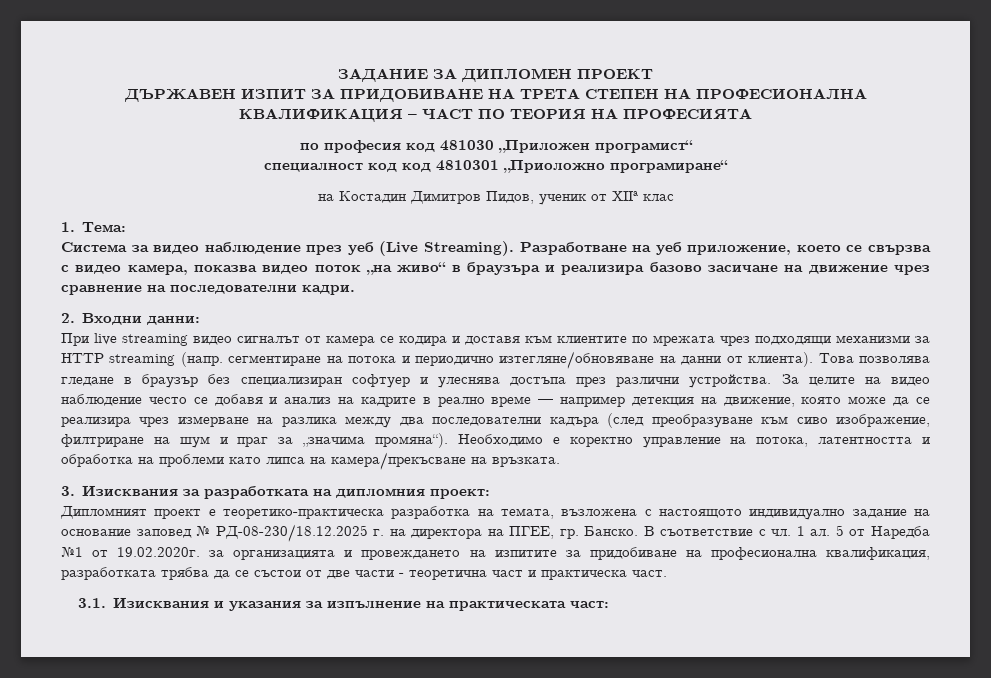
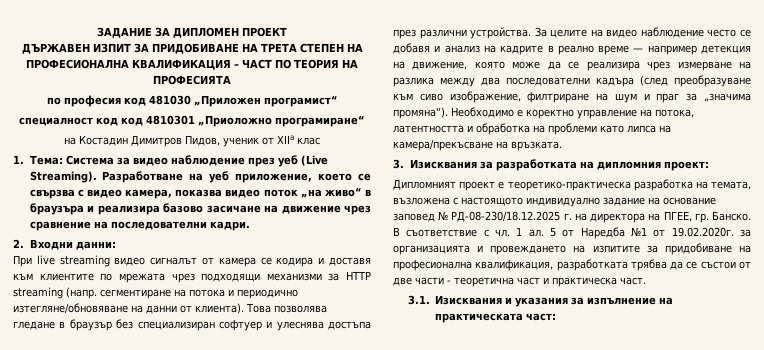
(127, 227) // -> (63, 160) none

